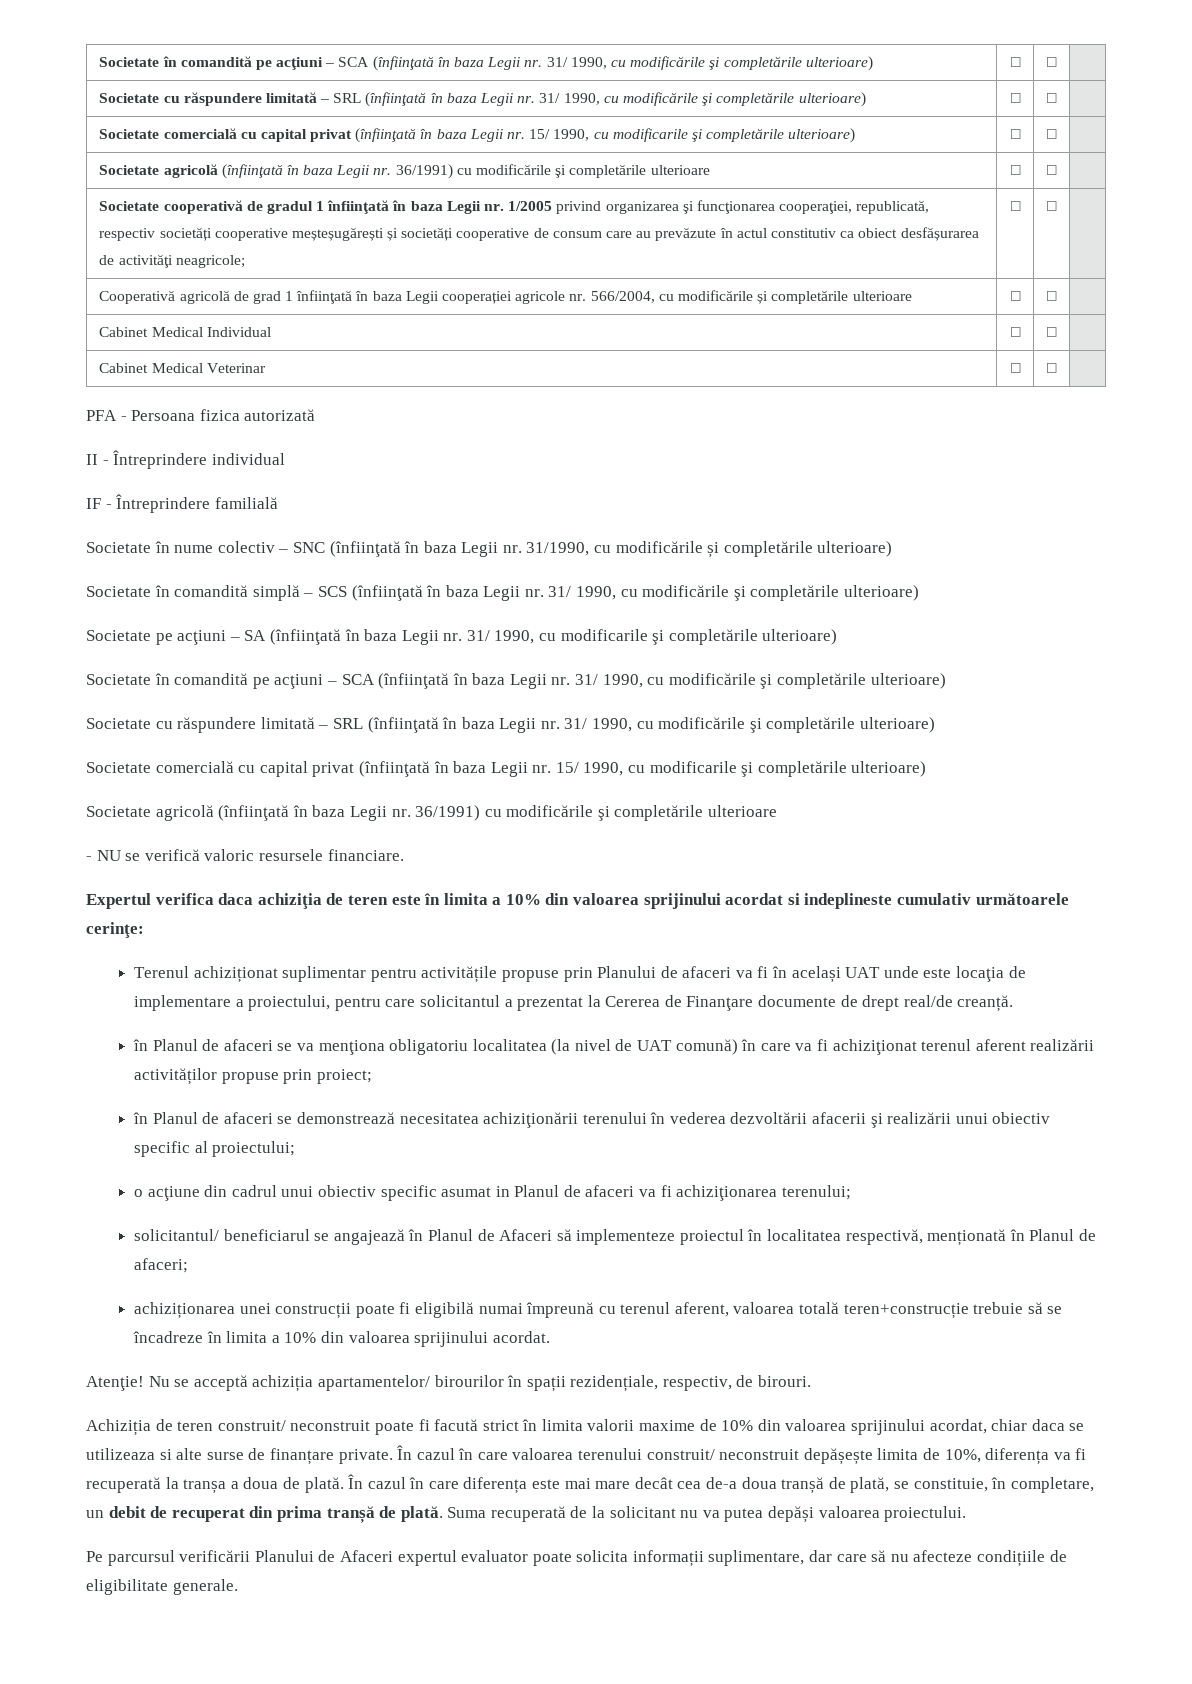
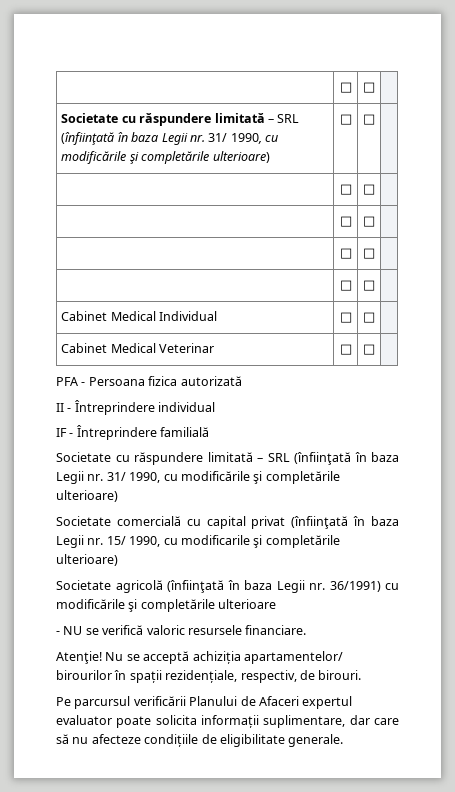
[99,56,873,71] Societate în comandită pe acţiuni – SCA (înfiinţată în baza Legii nr. 31/ 1990, cu modificările şi completările ulterioare) -> (339, 87) none
[99,128,856,143] [1010,129,1021,139] [1047,129,1057,139] [99,164,710,179] [1010,165,1021,175] [1047,165,1057,175] [99,200,930,214] [99,227,979,241] [99,254,245,268] [1010,201,1021,211] [1047,201,1057,211] [99,290,912,304] Societate comercială cu capital privat (înfiinţată în baza Legii nr. 15/ 1990, cu modificarile şi completările ulterioare) | □ | □ | // Societate agricolă (înfiinţată în baza Legii nr. 36/1991) cu modificările şi completările ulterioare | □ | □ | // Societate cooperativă de gradul 1 înfiinţată în baza Legii nr. 1/2005 privind organizarea şi funcţionarea cooperaţiei, republicată, respectiv societăți cooperative meșteșugărești și societăți cooperative de consum care au prevăzute în actul constitutiv ca obiect desfășurarea de activităţi neagricole; | □ | □ | // Cooperativă agricolă de grad 1 înfiinţată în baza Legii cooperației agricole nr. 566/2004, cu modificările și completările ulterioare -> [339,184,352,195] [363,184,375,195] [339,216,352,227] [363,216,375,227] [339,248,352,259] [363,248,375,259] | □ | □ | // | □ | □ | // | □ | □ | //
[86,541,893,558] [86,585,920,601] [86,629,838,645] [86,673,946,689] // Societate în nume colectiv – SNC (înfiinţată în baza Legii nr. 31/1990, cu modificările și completările ulterioare) // Societate în comandită simplă – SCS (înfiinţată în baza Legii nr. 31/ 1990, cu modificările şi completările ulterioare) // Societate pe acţiuni – SA (înfiinţată în baza Legii nr. 31/ 1990, cu modificarile şi completările ulterioare) // Societate în comandită pe acţiuni – SCA (înfiinţată în baza Legii nr. 31/ 1990, cu modificările şi completările ulterioare) -> (210, 432) none
[86,893,1069,909] [86,922,144,938] [133,966,1026,983] [133,995,1014,1012] [132,1039,1095,1055] [133,1068,372,1085] [132,1112,1051,1128] [133,1141,296,1157] [133,1185,851,1201] [133,1229,1097,1246] [133,1258,188,1273] [133,1302,1063,1319] [132,1331,550,1347] // Expertul verifica daca achiziţia de teren este în limita a 10% din valoarea sprijinului acordat si indeplineste cumulativ următoarele cerinţe: // Terenul achiziționat suplimentar pentru activitățile propuse prin Planului de afaceri va fi în același UAT unde este locaţia de implementare a proiectului, pentru care solicitantul a prezentat la Cererea de Finanţare documente de drept real/de creanță. // în Planul de afaceri se va menţiona obligatoriu localitatea (la nivel de UAT comună) în care va fi achiziţionat terenul aferent realizării activităților propuse prin proiect; // în Planul de afaceri se demonstrează necesitatea achiziţionării terenului în vederea dezvoltării afacerii şi realizării unui obiectiv specific al proiectului; // o acţiune din cadrul unui obiectiv specific asumat in Planul de afaceri va fi achiziţionarea terenului; // solicitantul/ beneficiarul se angajează în Planul de Afaceri să implementeze proiectul în localitatea respectivă, menționată în Planul de afaceri; // achiziționarea unei construcții poate fi eligibilă numai împreună cu terenul aferent, valoarea totală teren+construcție trebuie să se încadreze în limita a 10% din valoarea sprijinului acordat. -> (307, 630) none
[86,1419,1085,1436] [86,1445,1087,1465] [86,1474,1094,1494] [86,1506,967,1523] // Achiziția de teren construit/ neconstruit poate fi facută strict în limita valorii maxime de 10% din valoarea sprijinului acordat, chiar daca se utilizeaza si alte surse de finanțare private. În cazul în care valoarea terenului construit/ neconstruit depășește limita de 10%, diferența va fi recuperată la tranșa a doua de plată. În cazul în care diferența este mai mare decât cea de-a doua tranșă de plată, se constituie, în completare, un debit de recuperat din prima tranșă de plată. Suma recuperată de la solicitant nu va putea depăși valoarea proiectului. -> (362, 675) none

